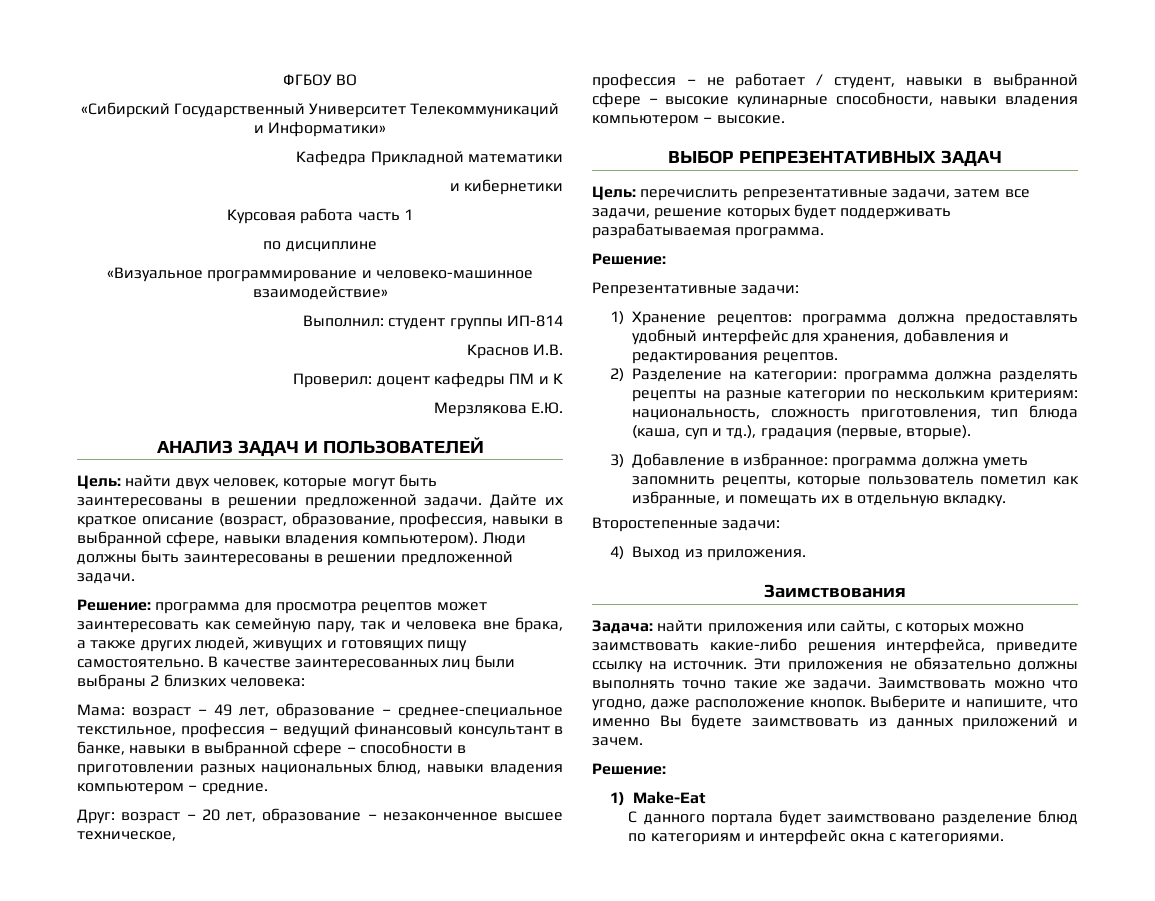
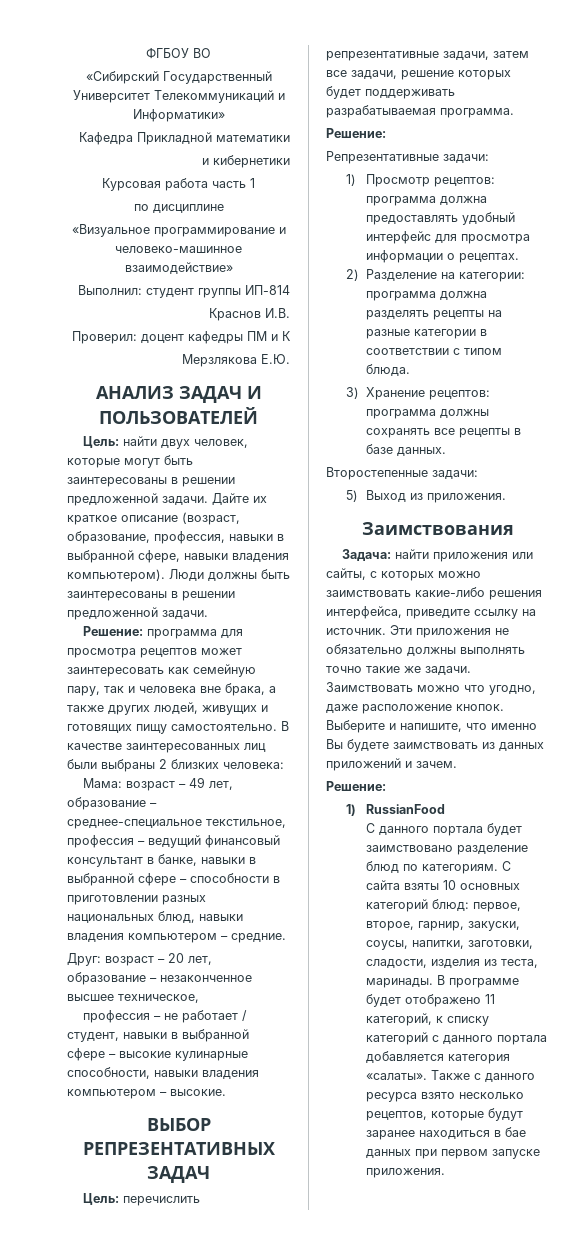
[632,311,707,326] Хранение -> [366,174,431,187] Просмотр
[823,329,1009,345] [632,352,838,364] хранения, добавления и редактирования рецептов. -> [461,234,531,244] [366,250,520,263] просмотра информации о рецептах.
[871,390,1078,402] [632,405,1078,421] [632,425,972,440] [610,453,1028,469] [632,476,1079,488] [632,491,1007,507] по нескольким критериям: национальность, сложность приготовления, тип блюда (каша, суп и тд.), градация (первые, вторые). // 3) Добавление в избранное: программа должна уметь запомнить рецепты, которые пользователь пометил как избранные, и помещать их в отдельную вкладку. -> [480,329,488,336] [366,348,503,355] [366,364,411,376] [346,387,491,400] [366,409,490,419] [366,428,522,438] [366,444,447,456] в соответствии с типом блюда. // 3) Хранение рецептов: программа должны сохранять все рецепты в базе данных.
[610,546,625,560] 4) -> [346,490,359,502] 5)
[633,791,707,804] Make-Eat -> [366,804,446,814] RussianFood
[650,829,1005,845] категориям и интерфейс окна с категориями. -> [422,861,512,874] [366,880,521,890] [366,899,522,912] [366,921,521,931] [366,940,534,950] [366,959,539,968] [366,975,520,988] [366,994,496,1007] [366,1013,490,1026] [366,1032,548,1045] [366,1051,511,1064] [366,1070,536,1082] [366,1092,525,1102] [366,1108,524,1121] [366,1127,527,1140] [366,1149,541,1159] [366,1168,446,1178] категориям. С сайта взяты 10 основных категорий блюд: первое, второе, гарнир, закуски, соусы, напитки, заготовки, сладости, изделия из теста, маринады. В программе будет отображено 11 категорий, к списку категорий с данного портала добавляется категория «салаты». Также с данного ресурса взято несколько рецептов, которые будут заранее находиться в бае данных при первом запуске приложения.

